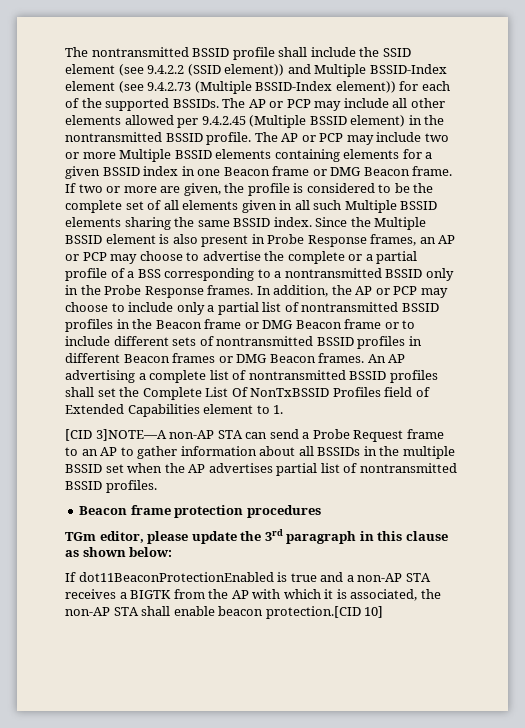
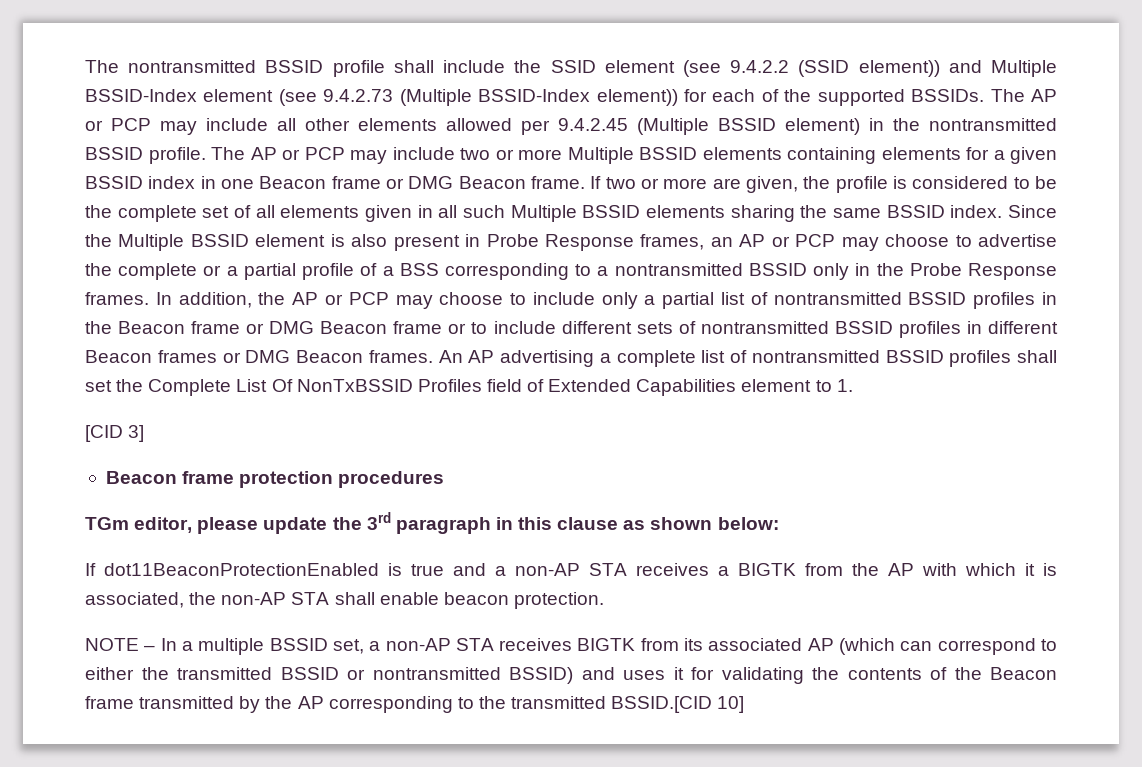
[95,429,444,442] [65,446,455,459] [65,463,457,476] [65,480,157,493] 3]NOTE—A non-AP STA can send a Probe Request frame to an AP to gather information about all BSSIDs in the multiple BSSID set when the AP advertises partial list of nontransmitted BSSID profiles. -> [128,425,145,442] 3]
[265,606,361,619] protection.[CID -> [513,592,604,609] [85,638,1057,655] [85,667,1057,684] [85,696,713,713] protection. // NOTE – In a multiple BSSID set, a non-AP STA receives BIGTK from its associated AP (which can correspond to either the transmitted BSSID or nontransmitted BSSID) and uses it for validating the contents of the Beacon frame transmitted by the AP corresponding to the transmitted BSSID.[CID

